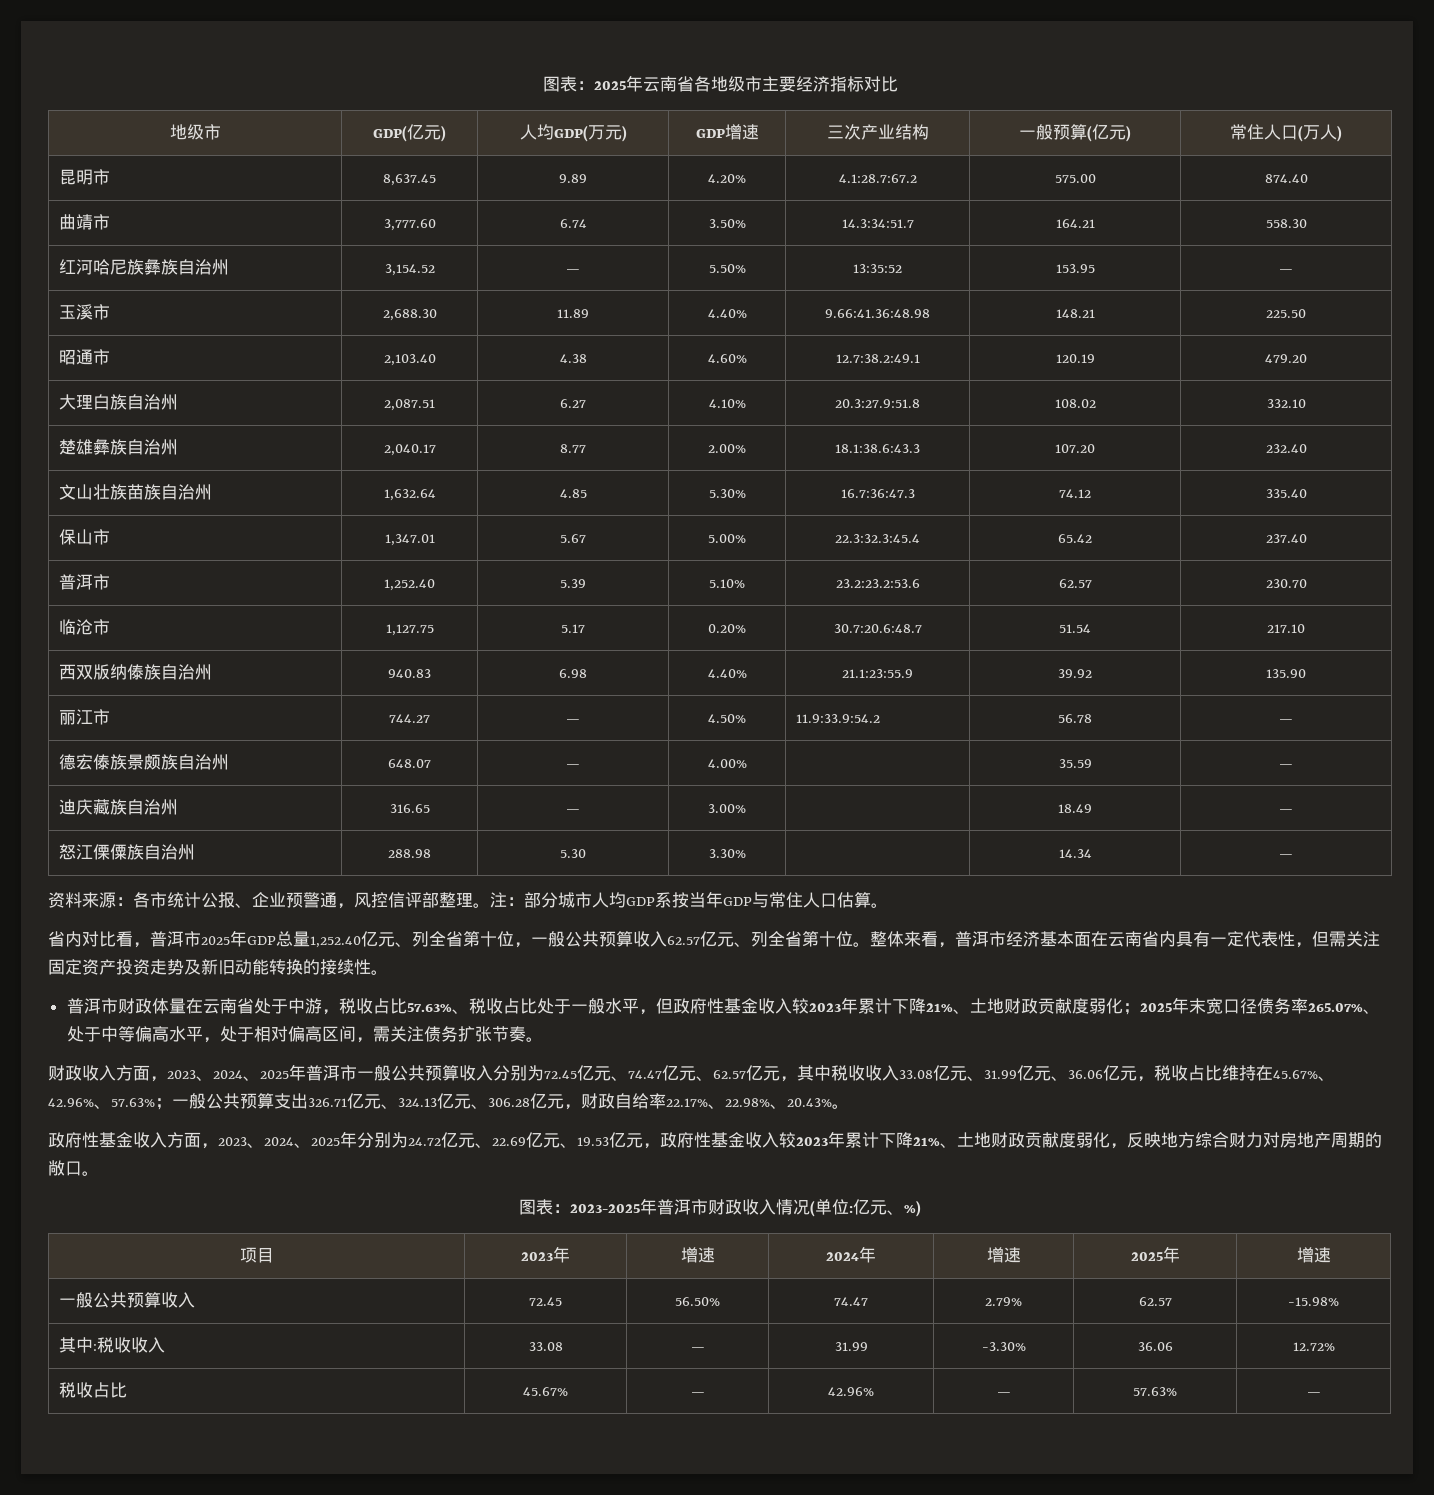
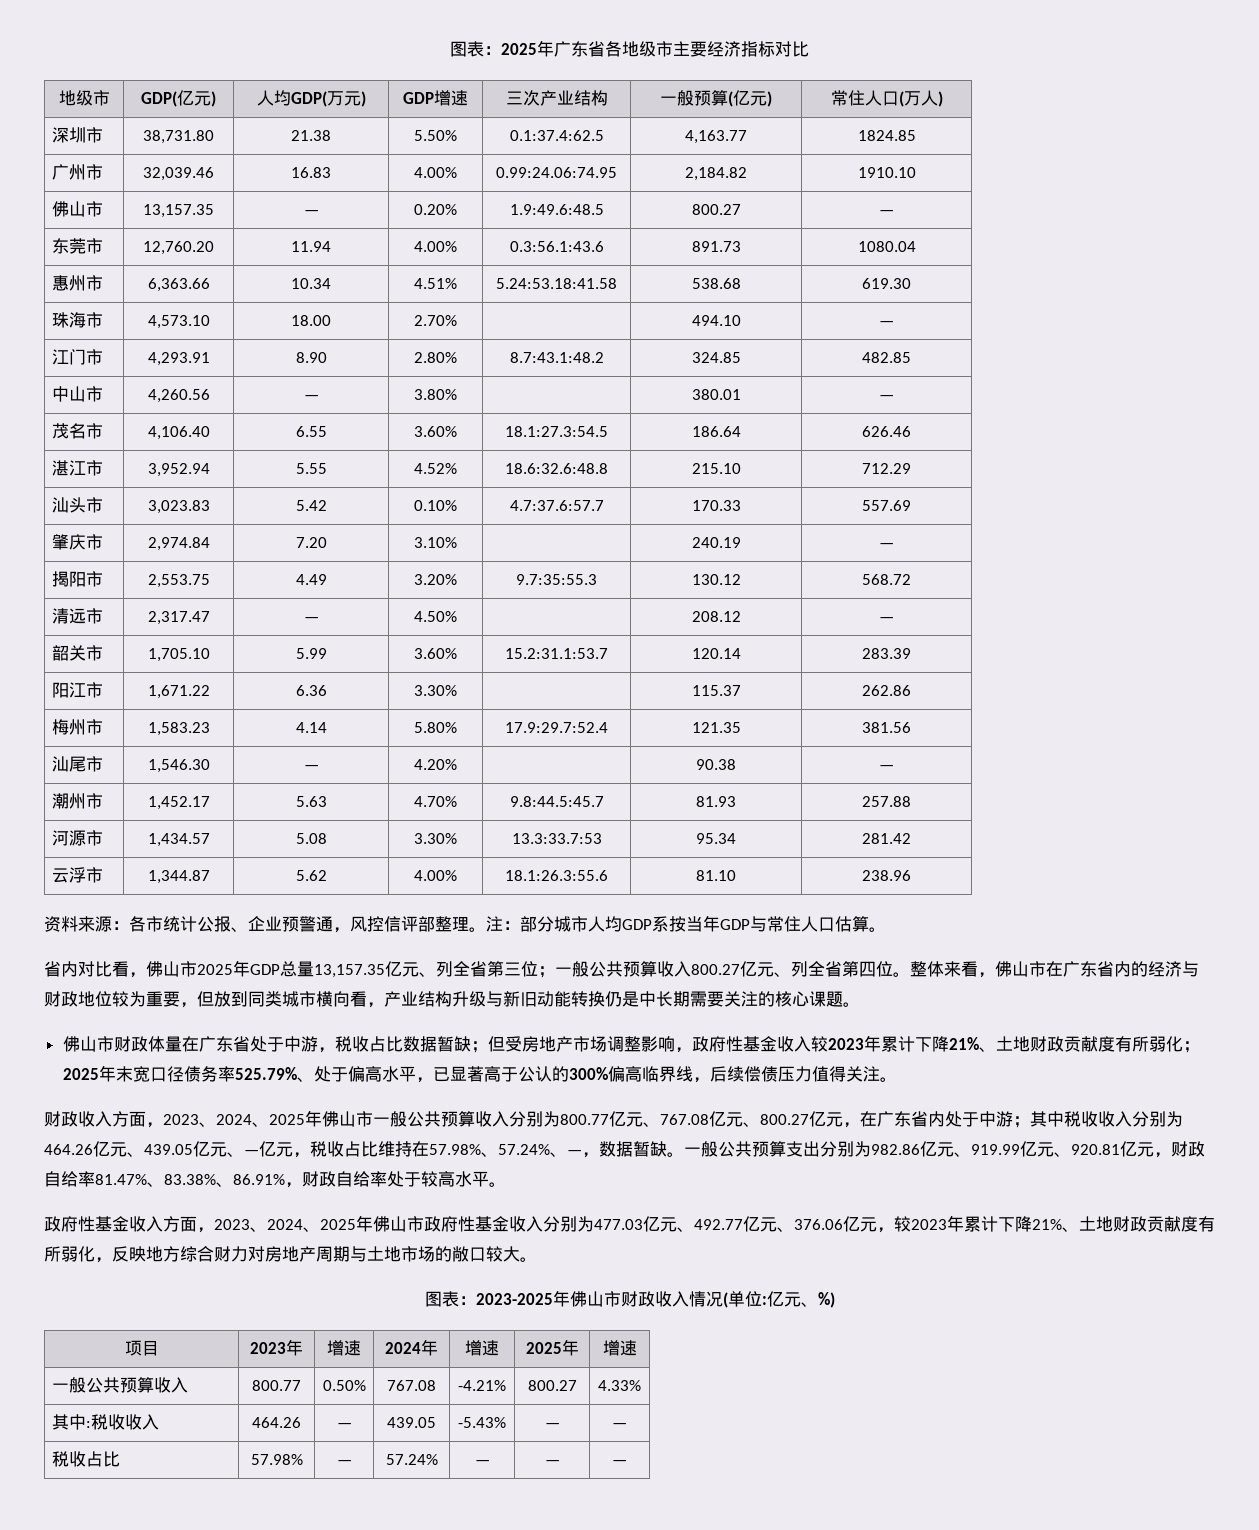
[642,76,677,92] 云南 -> [554,41,588,57] 广东
[59,169,111,185] [383,174,436,186] [559,174,587,183] [708,174,746,183] [838,174,917,183] [1054,174,1096,183] [1264,174,1308,183] [59,214,111,230] [383,219,436,231] [559,219,587,228] [708,219,746,228] [841,219,914,228] [1055,219,1095,228] [1265,219,1307,228] [59,259,230,275] [384,264,435,276] [566,269,580,273] [708,264,746,273] [853,264,902,273] [1055,264,1095,273] [1279,269,1293,273] [59,304,111,320] [382,309,437,321] [557,309,589,318] [707,309,747,318] [825,309,930,318] [1055,309,1095,318] [1266,309,1306,318] [59,349,111,365] [383,354,436,366] [559,354,587,363] [707,354,747,363] [835,354,920,363] [1055,354,1095,363] [1265,354,1307,363] [59,394,179,410] [384,399,435,411] [560,399,586,408] [708,399,746,408] [835,399,920,408] [1054,399,1096,408] [1266,399,1306,408] [59,439,179,455] [383,444,436,456] [560,444,586,453] [708,444,746,453] [835,444,920,453] [1055,444,1095,453] [1265,444,1307,453] [59,484,213,500] [383,489,436,501] [559,489,587,498] [708,489,746,498] [840,489,915,498] [1059,489,1091,498] [1265,489,1307,498] [59,529,111,545] [384,534,435,546] [560,534,586,543] [708,534,746,543] [835,534,920,543] [1058,534,1092,543] [1265,534,1307,543] [59,574,111,590] [384,579,435,591] [560,579,586,588] [709,579,745,588] [835,579,920,588] [1058,579,1092,588] [1265,579,1307,588] [59,619,111,635] [385,624,434,636] [561,624,585,633] [708,624,746,633] [833,624,922,633] [1059,624,1091,633] [1267,624,1305,633] [59,664,213,680] [388,669,431,678] [559,669,587,678] [707,669,747,678] [842,669,913,678] [1058,669,1092,678] [1266,669,1306,678] [59,709,111,725] [389,714,430,723] 昆明市 | 8,637.45 | 9.89 | 4.20% | 4.1:28.7:67.2 | 575.00 | 874.40 // 曲靖市 | 3,777.60 | 6.74 | 3.50% | 14.3:34:51.7 | 164.21 | 558.30 // 红河哈尼族彝族自治州 | 3,154.52 | — | 5.50% | 13:35:52 | 153.95 | — // 玉溪市 | 2,688.30 | 11.89 | 4.40% | 9.66:41.36:48.98 | 148.21 | 225.50 // 昭通市 | 2,103.40 | 4.38 | 4.60% | 12.7:38.2:49.1 | 120.19 | 479.20 // 大理白族自治州 | 2,087.51 | 6.27 | 4.10% | 20.3:27.9:51.8 | 108.02 | 332.10 // 楚雄彝族自治州 | 2,040.17 | 8.77 | 2.00% | 18.1:38.6:43.3 | 107.20 | 232.40 // 文山壮族苗族自治州 | 1,632.64 | 4.85 | 5.30% | 16.7:36:47.3 | 74.12 | 335.40 // 保山市 | 1,347.01 | 5.67 | 5.00% | 22.3:32.3:45.4 | 65.42 | 237.40 // 普洱市 | 1,252.40 | 5.39 | 5.10% | 23.2:23.2:53.6 | 62.57 | 230.70 // 临沧市 | 1,127.75 | 5.17 | 0.20% | 30.7:20.6:48.7 | 51.54 | 217.10 // 西双版纳傣族自治州 | 940.83 | 6.98 | 4.40% | 21.1:23:55.9 | 39.92 | 135.90 // 丽江市 | 744.27 -> [51,127,103,143] [143,130,214,144] [291,130,331,141] [414,130,457,141] [509,130,604,141] [685,130,747,144] [857,130,916,141] [51,164,103,180] [143,167,214,181] [291,167,331,178] [414,167,457,178] [496,167,617,178] [685,167,747,181] [857,167,916,178] [51,201,103,217] [143,204,214,218] [303,210,319,215] [414,204,457,215] [509,204,604,215] [691,204,741,215] [879,210,894,215] [51,238,103,254] [143,241,214,255] [291,241,331,252] [414,241,457,252] [509,241,604,252] [691,241,741,252] [857,241,916,252] [51,275,103,291] [147,278,210,292] [291,278,331,289] [414,278,457,289] [496,278,617,289] [691,278,741,289] [862,278,911,289] [51,312,103,328] [147,315,210,329] [291,315,331,326] [414,315,457,326] [691,315,741,326] [879,321,894,326] [51,349,103,365] [147,352,210,366] [295,352,327,363] [414,352,457,363] [509,352,604,363] [691,352,741,363] [862,352,911,363] [51,386,103,402] [147,389,210,403] [303,395,319,400] [414,389,457,400] [691,389,741,400] [879,395,894,400] [51,423,103,439] [147,426,210,440] [295,426,327,437] [414,426,457,437] [505,426,608,437] [691,426,741,437] [862,426,911,437] [51,460,103,476] [147,463,210,477] [295,463,327,474] [414,463,457,474] [505,463,608,474] [691,463,741,474] [862,463,911,474] [51,497,103,513] [147,500,210,514] [295,500,327,511] [414,500,457,511] [509,500,604,511] [691,500,741,511] [862,500,911,511] [51,534,103,550] [147,537,210,551] [295,537,327,548] [414,537,457,548] [691,537,741,548] [879,543,894,548] [51,571,103,587] [147,574,210,588] [295,574,327,585] [414,574,457,585] [516,574,597,585] [691,574,741,585] [862,574,911,585] [51,608,103,624] [147,611,210,625] 深圳市 | 38,731.80 | 21.38 | 5.50% | 0.1:37.4:62.5 | 4,163.77 | 1824.85 // 广州市 | 32,039.46 | 16.83 | 4.00% | 0.99:24.06:74.95 | 2,184.82 | 1910.10 // 佛山市 | 13,157.35 | — | 0.20% | 1.9:49.6:48.5 | 800.27 | — // 东莞市 | 12,760.20 | 11.94 | 4.00% | 0.3:56.1:43.6 | 891.73 | 1080.04 // 惠州市 | 6,363.66 | 10.34 | 4.51% | 5.24:53.18:41.58 | 538.68 | 619.30 // 珠海市 | 4,573.10 | 18.00 | 2.70% | | 494.10 | — // 江门市 | 4,293.91 | 8.90 | 2.80% | 8.7:43.1:48.2 | 324.85 | 482.85 // 中山市 | 4,260.56 | — | 3.80% | | 380.01 | — // 茂名市 | 4,106.40 | 6.55 | 3.60% | 18.1:27.3:54.5 | 186.64 | 626.46 // 湛江市 | 3,952.94 | 5.55 | 4.52% | 18.6:32.6:48.8 | 215.10 | 712.29 // 汕头市 | 3,023.83 | 5.42 | 0.10% | 4.7:37.6:57.7 | 170.33 | 557.69 // 肇庆市 | 2,974.84 | 7.20 | 3.10% | | 240.19 | — // 揭阳市 | 2,553.75 | 4.49 | 3.20% | 9.7:35:55.3 | 130.12 | 568.72 // 清远市 | 2,317.47
[796,714,881,723] [1058,714,1092,723] [1279,719,1293,723] [59,754,230,770] [388,759,431,768] [566,764,580,768] [707,759,747,768] [1058,759,1092,768] [1279,764,1293,768] [59,799,179,815] [389,804,430,813] [566,809,580,813] [708,804,746,813] [1058,804,1092,813] [1279,809,1293,813] [59,844,196,860] [388,849,431,858] [560,849,586,858] [708,849,746,858] [1058,849,1092,858] [1279,854,1293,858] 11.9:33.9:54.2 | 56.78 | — // 德宏傣族景颇族自治州 | 648.07 | — | 4.00% | | 35.59 | — // 迪庆藏族自治州 | 316.65 | — | 3.00% | | 18.49 | — // 怒江傈僳族自治州 | 288.98 | 5.30 | 3.30% | | 14.34 | — -> [691,611,741,622] [879,617,894,622] [51,645,103,661] [147,648,210,662] [295,648,327,659] [414,648,457,659] [505,648,608,659] [691,648,741,659] [862,648,911,659] [51,682,103,698] [147,685,210,699] [295,685,327,696] [414,685,457,696] [691,685,741,696] [862,685,911,696] [51,719,103,735] [147,722,210,736] [295,722,327,733] [414,722,457,733] [505,722,608,733] [691,722,741,733] [862,722,911,733] [51,756,103,772] [147,759,210,773] [303,765,319,770] [414,759,457,770] [696,759,736,770] [879,765,894,770] [51,793,103,809] [147,796,210,810] [295,796,327,807] [414,796,457,807] [509,796,604,807] [696,796,736,807] [862,796,911,807] [51,830,103,846] [147,833,210,847] [295,833,327,844] [414,833,457,844] [511,833,602,844] [696,833,736,844] [862,833,911,844] [51,867,103,883] [147,870,210,884] [295,870,327,881] [414,870,457,881] [505,870,608,881] [696,870,736,881] [862,870,911,881] | 208.12 | — // 韶关市 | 1,705.10 | 5.99 | 3.60% | 15.2:31.1:53.7 | 120.14 | 283.39 // 阳江市 | 1,671.22 | 6.36 | 3.30% | | 115.37 | 262.86 // 梅州市 | 1,583.23 | 4.14 | 5.80% | 17.9:29.7:52.4 | 121.35 | 381.56 // 汕尾市 | 1,546.30 | — | 4.20% | | 90.38 | — // 潮州市 | 1,452.17 | 5.63 | 4.70% | 9.8:44.5:45.7 | 81.93 | 257.88 // 河源市 | 1,434.57 | 5.08 | 3.30% | 13.3:33.7:53 | 95.34 | 281.42 // 云浮市 | 1,344.87 | 5.62 | 4.00% | 18.1:26.3:55.6 | 81.10 | 238.96
[150,931,184,947] 普洱 -> [146,961,180,977] 佛山
[310,931,836,948] 1,252.40亿元、列全省第十位，一般公共预算收入62.57亿元、列全省第十 -> [314,961,876,978] 13,157.35亿元、列全省第三位；一般公共预算收入800.27亿元、列全省第四
[955,931,1380,948] [48,959,388,975] [66,998,101,1014] 普洱市经济基本面在云南省内具有一定代表性，但需关注固定资产投资走势及新旧动能转换的接续性。 // 普洱 -> [995,961,1199,977] [44,991,860,1008] [62,1036,97,1052] 佛山市在广东省内的经济与财政地位较为重要，但放到同类城市横向看，产业结构升级与新旧动能转换仍是中长期需要关注的核心课题。 // 佛山
[202,998,237,1014] 云南 -> [198,1036,233,1052] 广东
[406,997,1380,1015] [66,1026,543,1043] [48,1064,1335,1082] [48,1093,849,1110] [48,1131,643,1149] 57.63%、税收占比处于一般水平，但政府性基金收入较2023年累计下降21%、土地财政贡献度弱化；2025年末宽口径债务率265.07%、处于中等偏高水平，处于相对偏高区间，需关注债务扩张节奏。 // 财政收入方面，2023、2024、2025年普洱市一般公共预算收入分别为72.45亿元、74.47亿元、62.57亿元，其中税收收入33.08亿元、31.99亿元、36.06亿元，税收占比维持在45.67%、42.96%、57.63%；一般公共预算支出326.71亿元、324.13亿元、306.28亿元，财政自给率22.17%、22.98%、20.43%。 // 政府性基金收入方面，2023、2024、2025年分别为24.72亿元、22.69亿元、19.53亿元 -> [402,1036,675,1053] 数据暂缺；但受房地产市场调整影响
(1076, 1140) none -> [1114,1036,1200,1053] [62,1065,897,1083] [44,1110,1183,1128] [44,1141,1205,1158] [44,1171,506,1188] [44,1215,1215,1233] [44,1246,61,1262] 有所弱化；2025年末宽口径债务率525.79%、处于偏高水平，已显著高于公认的300%偏高临界线，后续偿债压力值得关注。 // 财政收入方面，2023、2024、2025年佛山市一般公共预算收入分别为800.77亿元、767.08亿元、800.27亿元，在广东省内处于中游；其中税收收入分别为464.26亿元、439.05亿元、—亿元，税收占比维持在57.98%、57.24%、—，数据暂缺。一般公共预算支出分别为982.86亿元、919.99亿元、920.81亿元，财政自给率81.47%、83.38%、86.91%，财政自给率处于较高水平。 // 政府性基金收入方面，2023、2024、2025年佛山市政府性基金收入分别为477.03亿元、492.77亿元、376.06亿元，较2023年累计下降21%、土地财政贡献度有所
[1365,1132,1382,1148] [48,1160,82,1176] 的敞口 -> [350,1246,520,1262] 与土地市场的敞口较大
[657,1199,691,1215] 普洱 -> [569,1291,604,1307] 佛山
[529,1297,562,1306] [675,1297,720,1306] [834,1297,868,1306] [985,1297,1022,1306] [1138,1297,1172,1306] [1288,1297,1339,1306] 72.45 | 56.50% | 74.47 | 2.79% | 62.57 | -15.98% -> [252,1380,301,1391] [322,1380,366,1391] [387,1380,436,1391] [458,1380,506,1391] [527,1380,577,1391] [598,1380,641,1391] 800.77 | 0.50% | 767.08 | -4.21% | 800.27 | 4.33%
[528,1342,563,1351] [690,1347,705,1351] [834,1342,868,1351] [981,1342,1026,1351] [1137,1342,1173,1351] [1292,1342,1335,1351] 33.08 | — | 31.99 | -3.30% | 36.06 | 12.72% -> [252,1417,301,1428] [336,1423,352,1428] [387,1417,436,1428] [458,1417,506,1428] [544,1423,560,1428] [612,1423,627,1428] 464.26 | — | 439.05 | -5.43% | — | —
[523,1387,568,1396] [690,1392,705,1396] [828,1387,874,1396] [996,1392,1011,1396] [1133,1387,1177,1396] 45.67% | — | 42.96% | — | 57.63% -> [250,1454,303,1465] [336,1460,352,1465] [385,1454,438,1465] [474,1460,490,1465] [544,1460,560,1465] 57.98% | — | 57.24% | — | —

